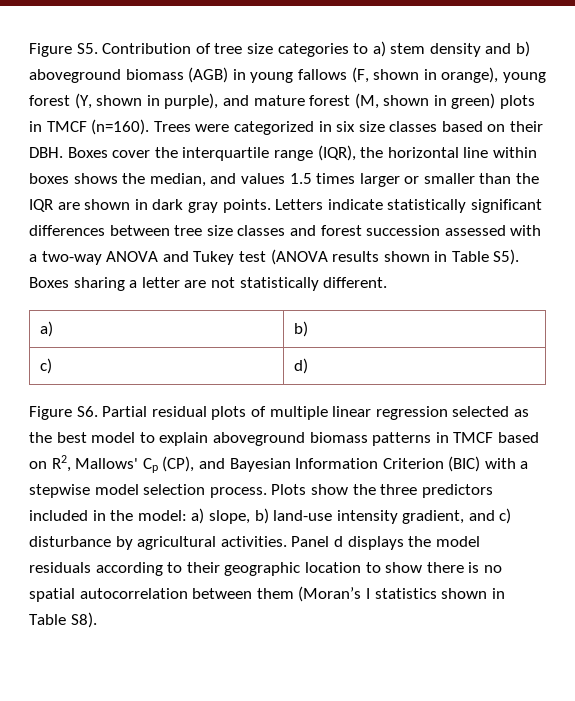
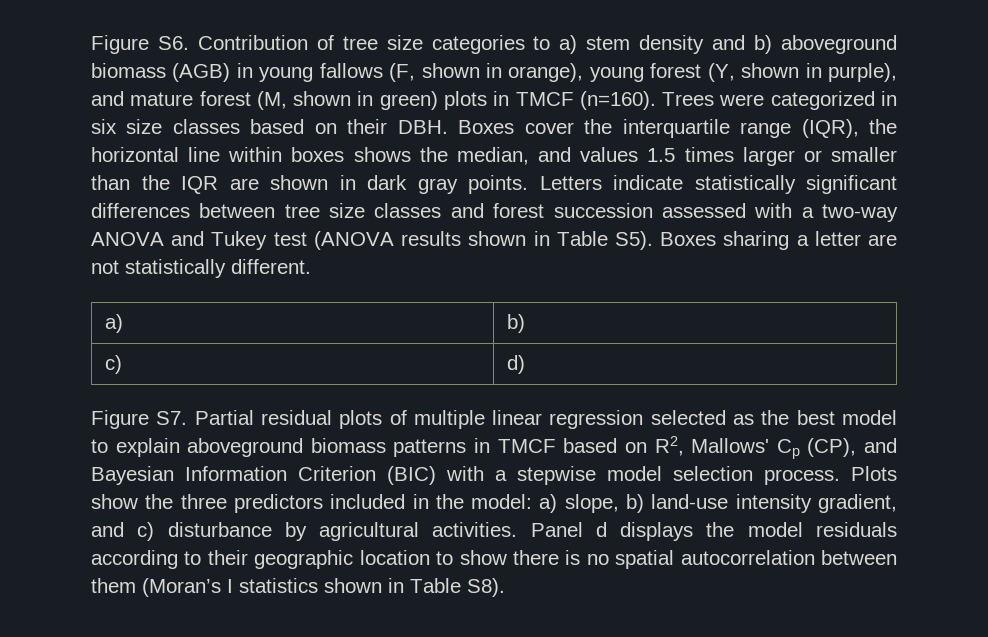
[29,43,98,57] Figure S5. -> [91,35,189,54] Figure S6.
[76,406,98,417] S6. -> [156,411,188,425] S7.

